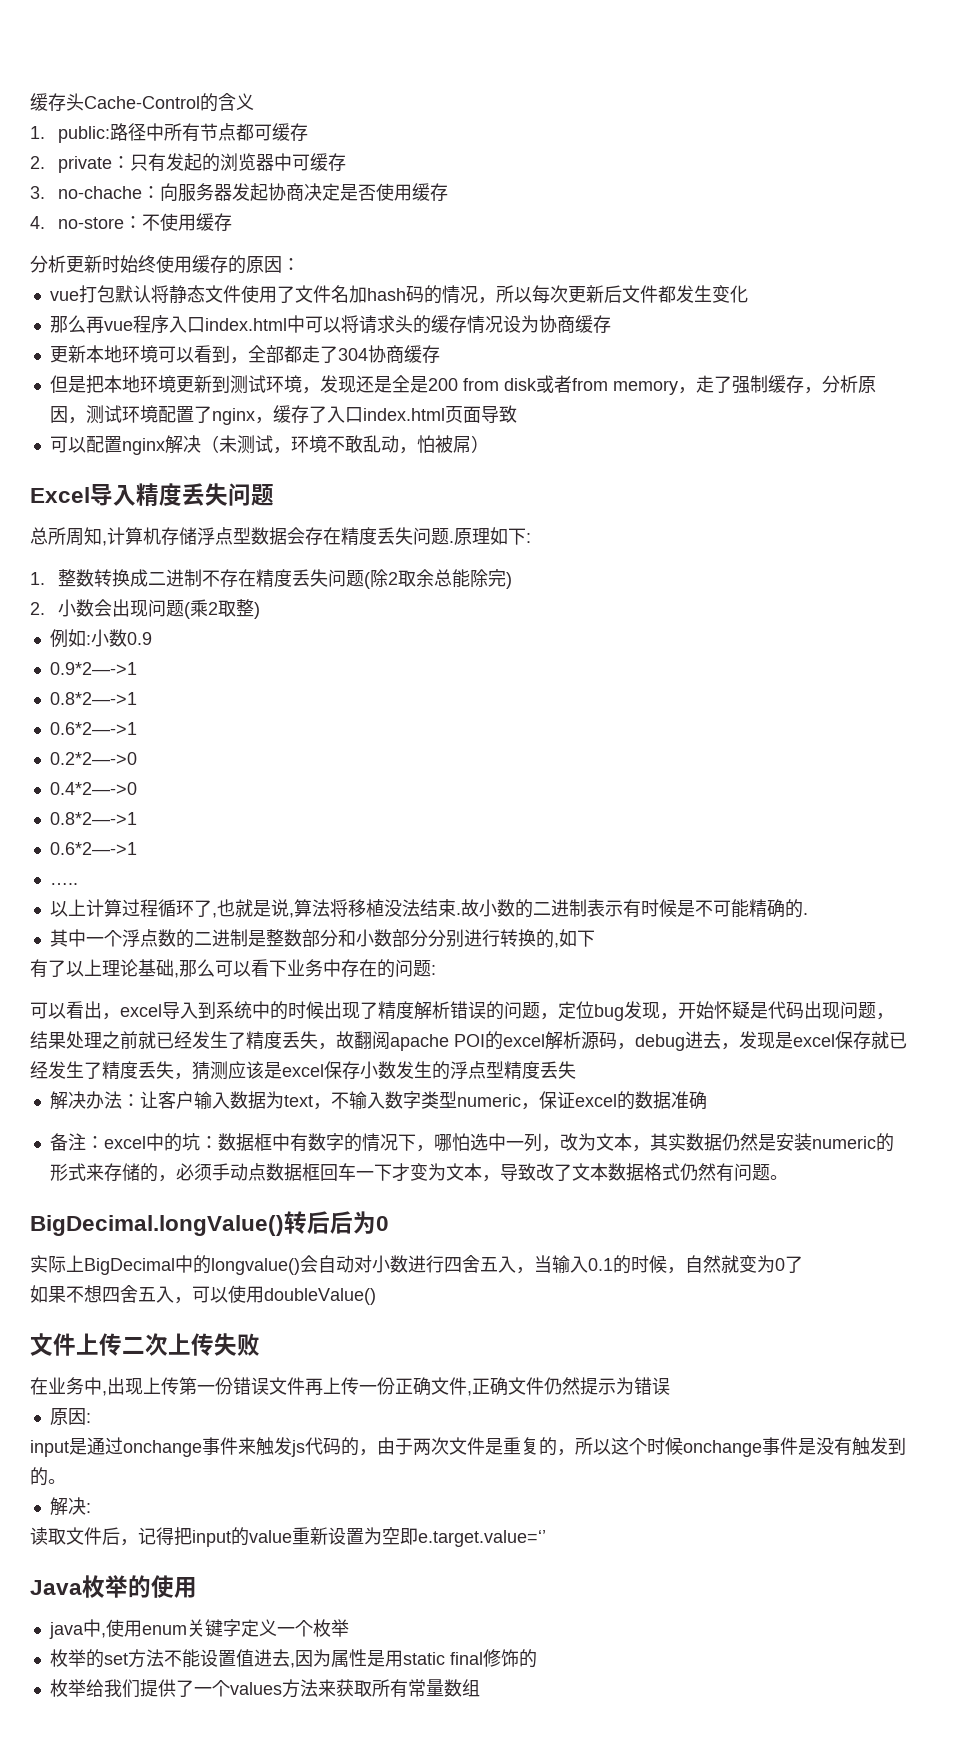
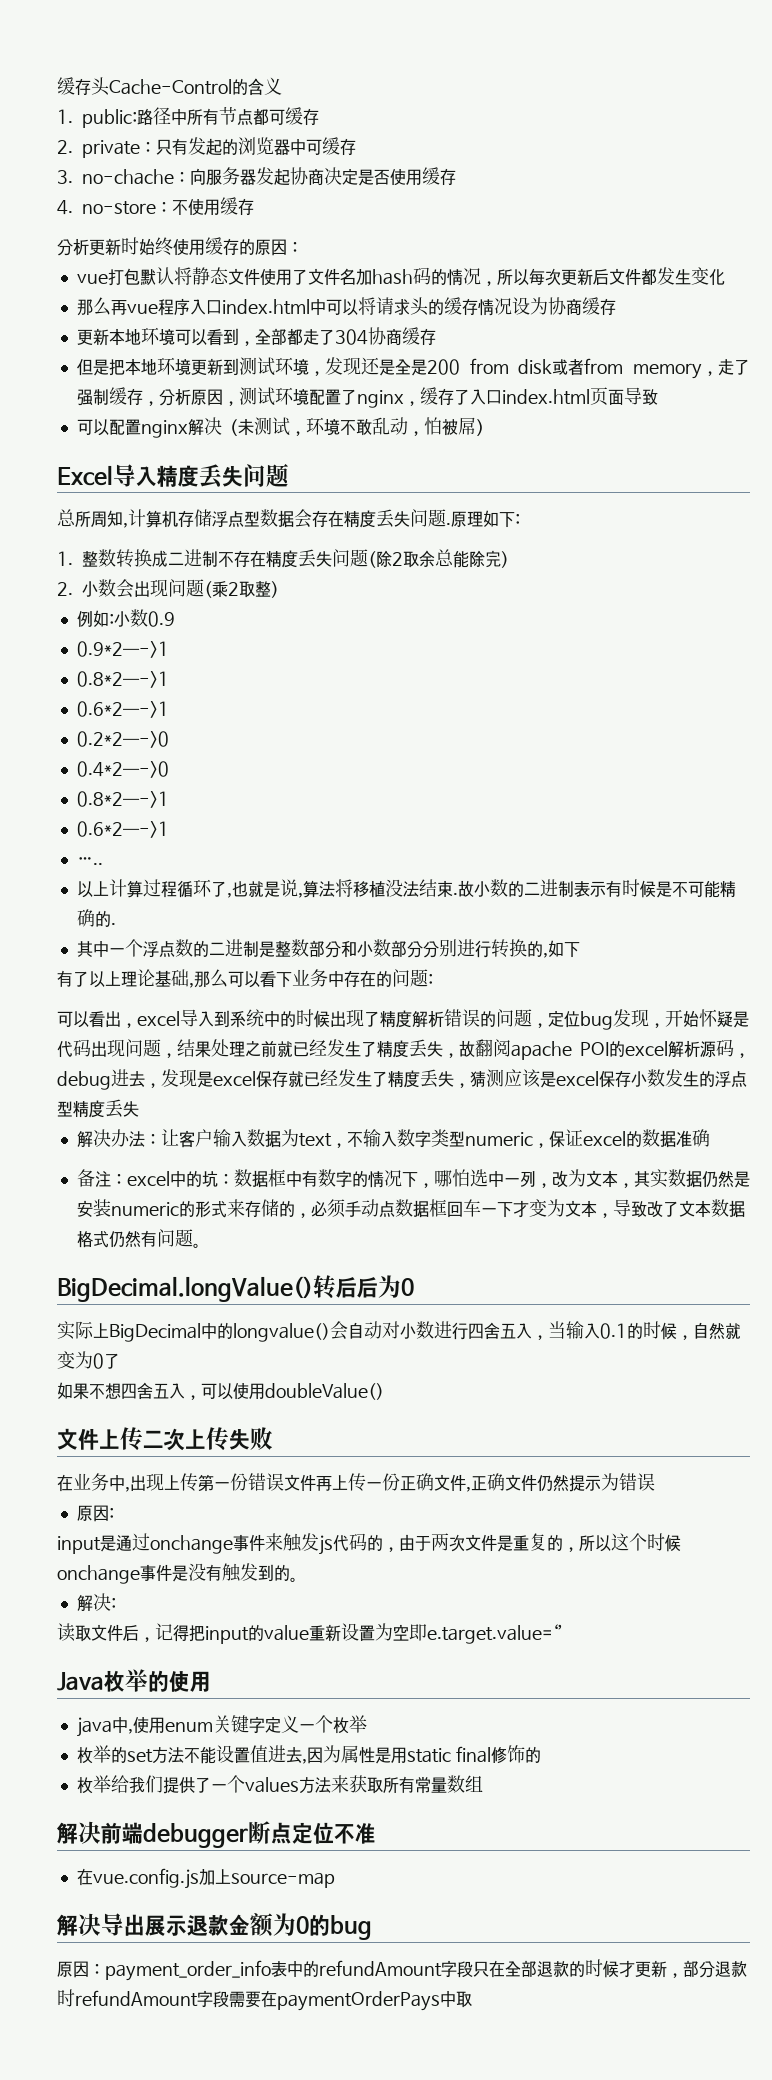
(480, 1688) none -> [57,1821,376,1848] [76,1868,335,1889] [57,1913,372,1940] [57,1959,747,1981] [57,1989,472,2011] // 解决前端debugger断点定位不准 // 在vue.config.js加上source-map // 解决导出展示退款金额为0的bug // 原因：payment_order_info表中的refundAmount字段只在全部退款的时候才更新，部分退款时refundAmount字段需要在paymentOrderPays中取

